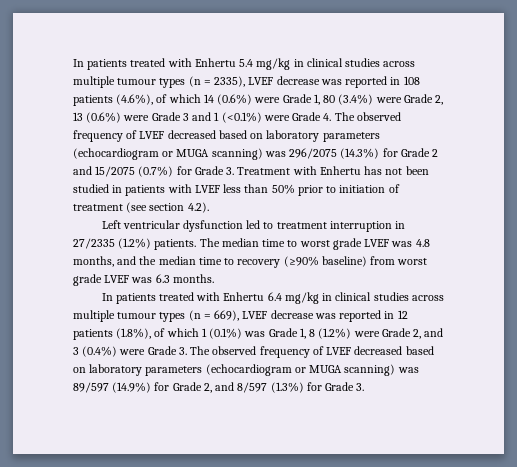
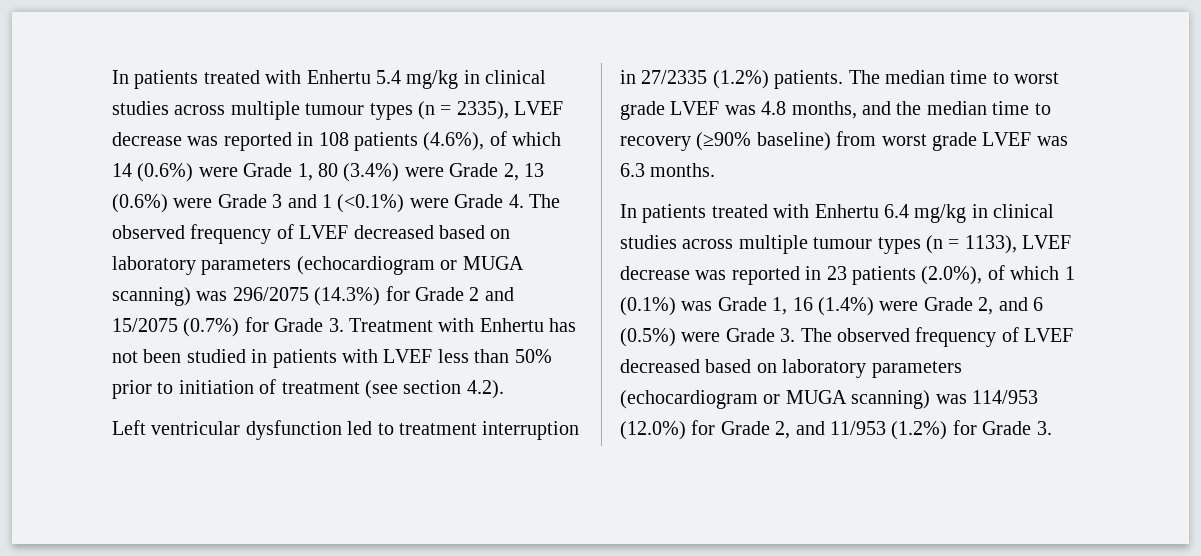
[214,310,408,322] [73,328,152,340] 669), LVEF decrease was reported in 12 patients (1.8%), -> [964,235,1072,254] [620,266,983,285] 1133), LVEF decrease was reported in 23 patients (2.0%),
[309,328,352,339] 8 (1.2%) -> [792,297,874,316] 16 (1.4%)
[73,346,118,357] 3 (0.4%) -> [1033,297,1043,311] [620,328,676,347] 6 (0.5%)
[73,382,152,393] 89/597 (14.9%) -> [972,390,1038,404] [620,421,686,440] 114/953 (12.0%)
[237,382,304,393] 8/597 (1.3%) -> [830,421,948,440] 11/953 (1.2%)

